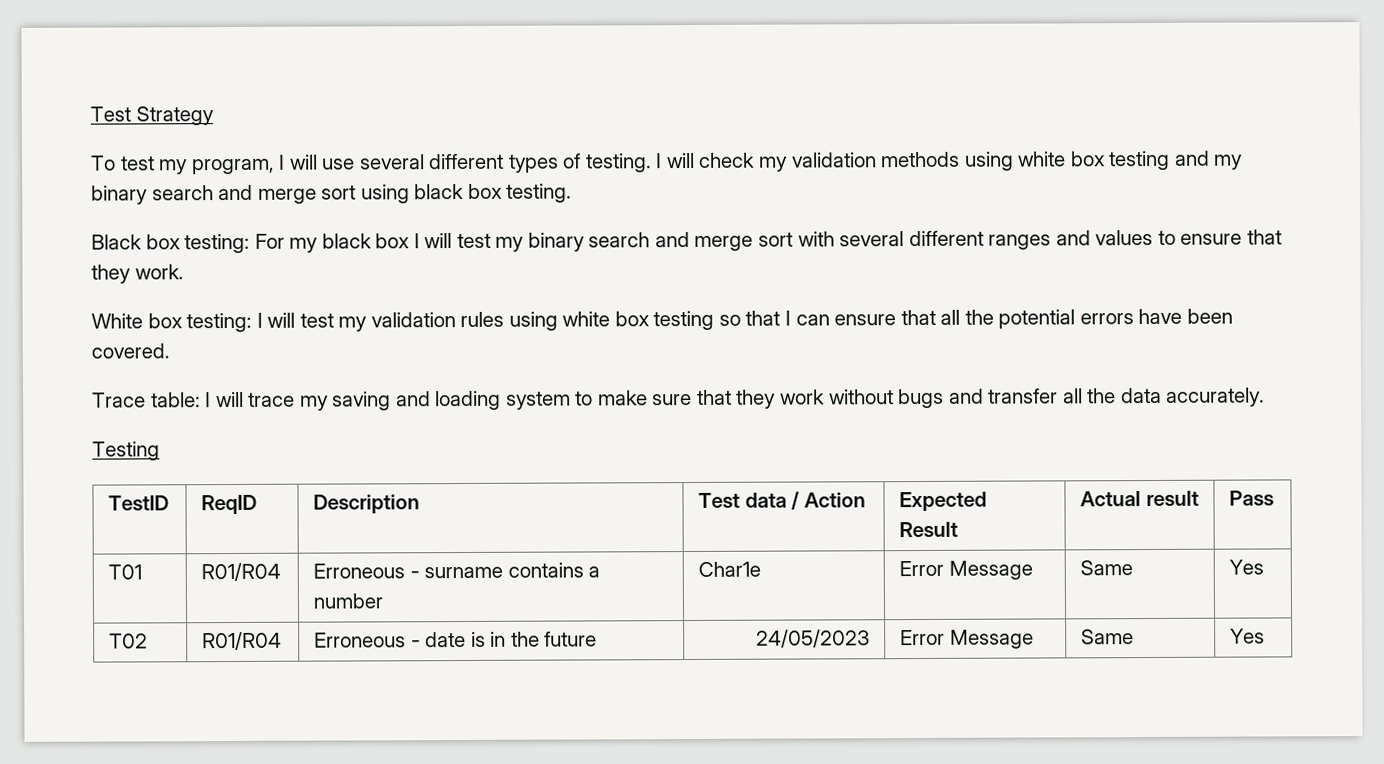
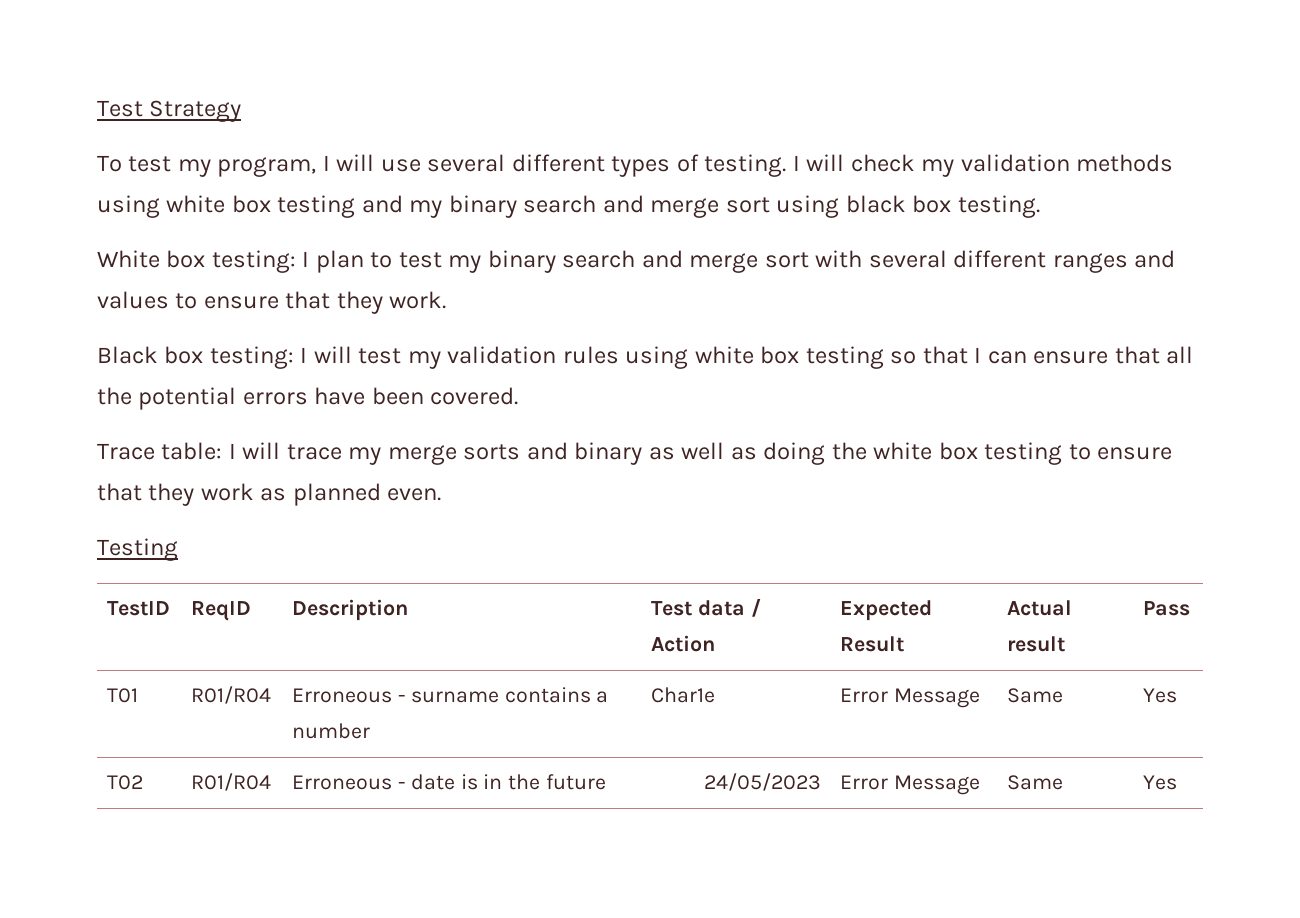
[91,233,453,254] Black box testing: For my black box I will -> [97,250,393,273] White box testing: I plan to
[91,313,143,329] White -> [97,346,158,364] Black
[332,387,1266,411] saving and loading system to make sure that they work without bugs and transfer all the data accurately. -> [387,442,1173,465] [97,483,442,506] merge sorts and binary as well as doing the white box testing to ensure that they work as planned even.

